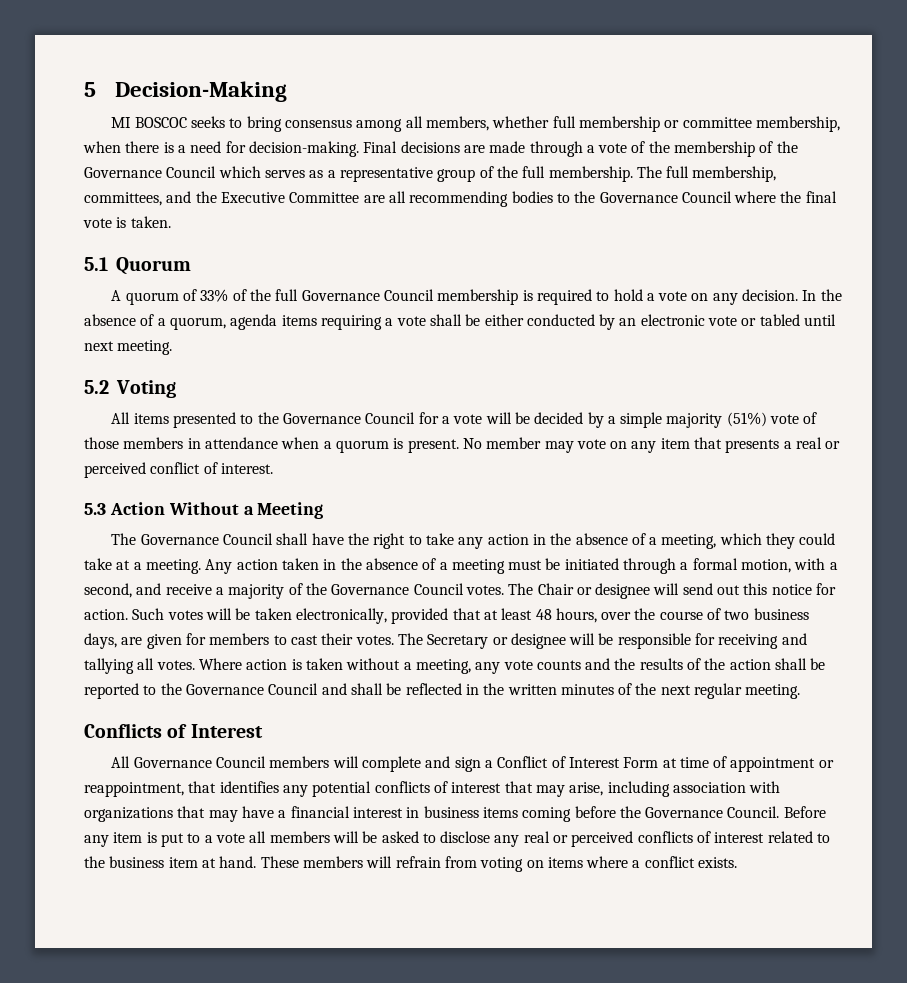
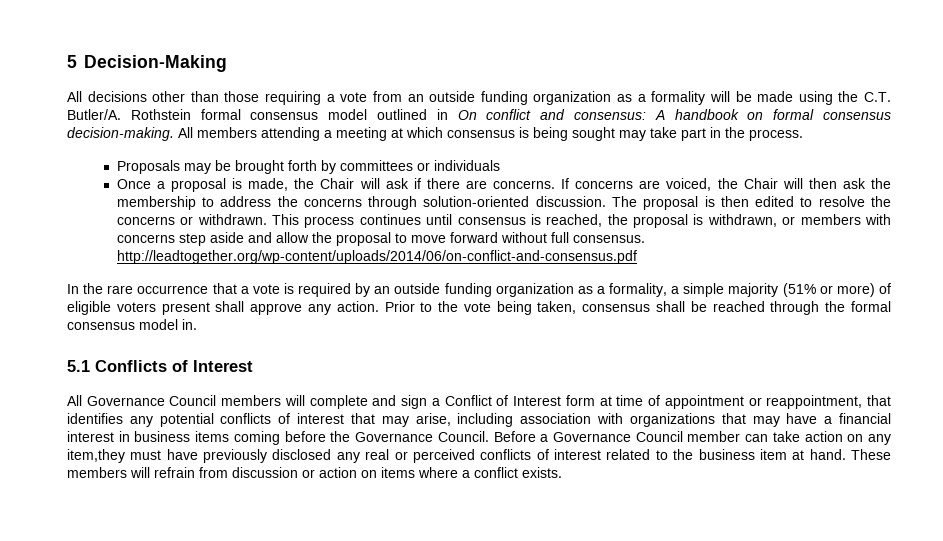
[111,116,840,132] [83,141,798,157] [84,166,777,182] [84,191,837,207] [83,216,171,228] [84,257,191,275] [111,289,842,305] [84,314,837,330] [84,340,173,355] [84,380,176,398] [111,412,818,428] [84,437,841,453] [84,462,273,478] [84,502,324,519] [111,533,836,549] [84,558,838,574] [84,583,837,599] [84,608,809,624] [84,633,807,649] [84,658,826,674] [84,683,801,699] MI BOSCOC seeks to bring consensus among all members, whether full membership or committee membership, when there is a need for decision-making. Final decisions are made through a vote of the membership of the Governance Council which serves as a representative group of the full membership. The full membership, committees, and the Executive Committee are all recommending bodies to the Governance Council where the final vote is taken. // 5.1 Quorum // A quorum of 33% of the full Governance Council membership is required to hold a vote on any decision. In the absence of a quorum, agenda items requiring a vote shall be either conducted by an electronic vote or tabled until next meeting. // 5.2 Voting // All items presented to the Governance Council for a vote will be decided by a simple majority (51%) vote of those members in attendance when a quorum is present. No member may vote on any item that presents a real or perceived conflict of interest. // 5.3 Action Without a Meeting // The Governance Council shall have the right to take any action in the absence of a meeting, which they could take at a meeting. Any action taken in the absence of a meeting must be initiated through a formal motion, with a second, and receive a majority of the Governance Council votes. The Chair or designee will send out this notice for action. Such votes will be taken electronically, provided that at least 48 hours, over the course of two business days, are given for members to cast their votes. The Secretary or designee will be responsible for receiving and tallying all votes. Where action is taken without a meeting, any vote counts and the results of the action shall be reported to the Governance Council and shall be reflected in the written minutes of the next regular meeting. // -> [67,91,891,105] [67,109,891,120] [67,127,803,141] [116,160,500,174] [116,178,892,192] [116,196,891,210] [116,214,891,228] [116,232,645,246] [116,250,637,264] [67,283,892,297] [67,301,891,315] [67,319,197,330] [67,360,90,372] All decisions other than those requiring a vote from an outside funding organization as a formality will be made using the C.T. Butler/A. Rothstein formal consensus model outlined in On conflict and consensus: A handbook on formal consensus decision-making. All members attending a meeting at which consensus is being sought may take part in the process. // Proposals may be brought forth by committees or individuals // Once a proposal is made, the Chair will ask if there are concerns. If concerns are voiced, the Chair will then ask the membership to address the concerns through solution-oriented discussion. The proposal is then edited to resolve the concerns or withdrawn. This process continues until consensus is reached, the proposal is withdrawn, or members with concerns step aside and allow the proposal to move forward without full consensus. http://leadtogether.org/wp-content/uploads/2014/06/on-conflict-and-consensus.pdf // In the rare occurrence that a vote is required by an outside funding organization as a formality, a simple majority (51% or more) of eligible voters present shall approve any action. Prior to the vote being taken, consensus shall be reached through the formal consensus model in. // 5.1
[623,757,659,768] Form -> [565,395,595,406] form
[84,831,491,847] any item is put to a vote all members will be asked to disclose -> [540,431,891,445] [67,449,332,463] a Governance Council member can take action on any item,they must have previously disclosed
[480,857,524,872] voting -> [232,467,357,478] discussion or action

